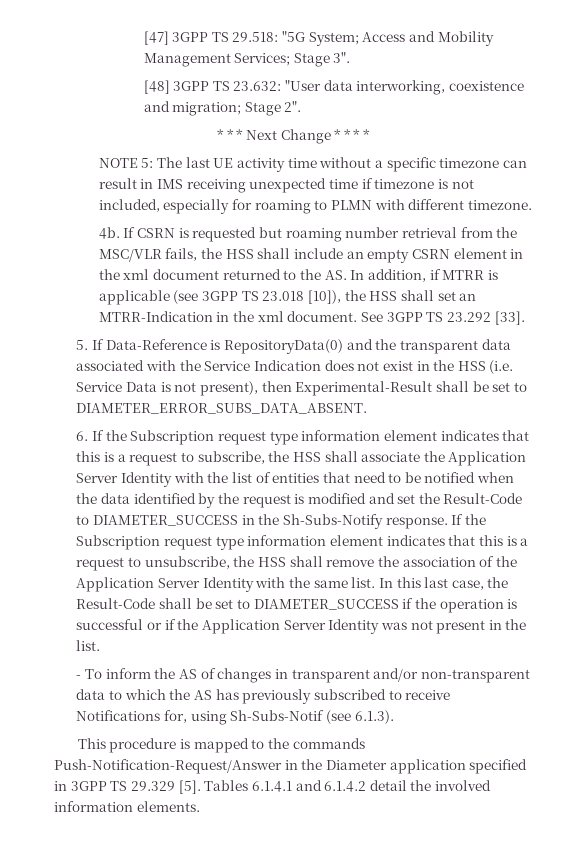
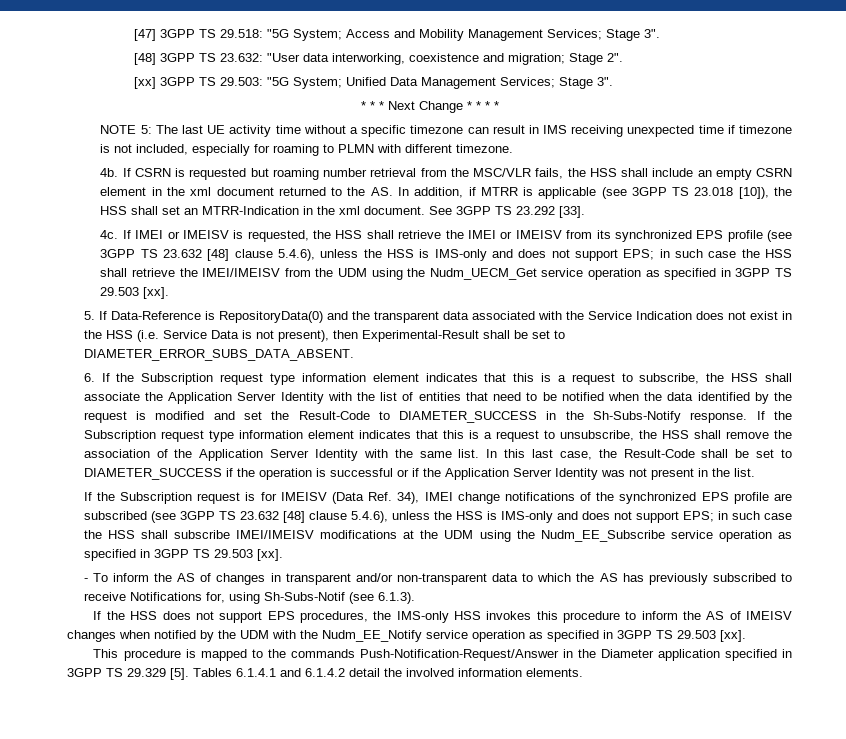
(302, 106) none -> [133,77,613,89] // [xx] 3GPP TS 29.503: "5G System; Unified Data Management Services; Stage 3".
(525, 318) none -> [100,230,792,242] [100,249,792,261] [100,268,792,280] [100,287,170,299] // 4c. If IMEI or IMEISV is requested, the HSS shall retrieve the IMEI or IMEISV from its synchronized EPS profile (see 3GPP TS 23.632 [48] clause 5.4.6), unless the HSS is IMS-only and does not support EPS; in such case the HSS shall retrieve the IMEI/IMEISV from the UDM using the Nudm_UECM_Get service operation as specified in 3GPP TS 29.503 [xx].
(101, 645) none -> [83,492,793,504] [83,511,792,523] [83,530,793,542] [83,549,283,561] // If the Subscription request is for IMEISV (Data Ref. 34), IMEI change notifications of the synchronized EPS profile are subscribed (see 3GPP TS 23.632 [48] clause 5.4.6), unless the HSS is IMS-only and does not support EPS; in such case the HSS shall subscribe IMEI/IMEISV modifications at the UDM using the Nudm_EE_Subscribe service operation as specified in 3GPP TS 29.503 [xx].
(394, 717) none -> [93,611,793,623] [67,630,746,642] // If the HSS does not support EPS procedures, the IMS-only HSS invokes this procedure to inform the AS of IMEISV changes when notified by the UDM with the Nudm_EE_Notify service operation as specified in 3GPP TS 29.503 [xx].

